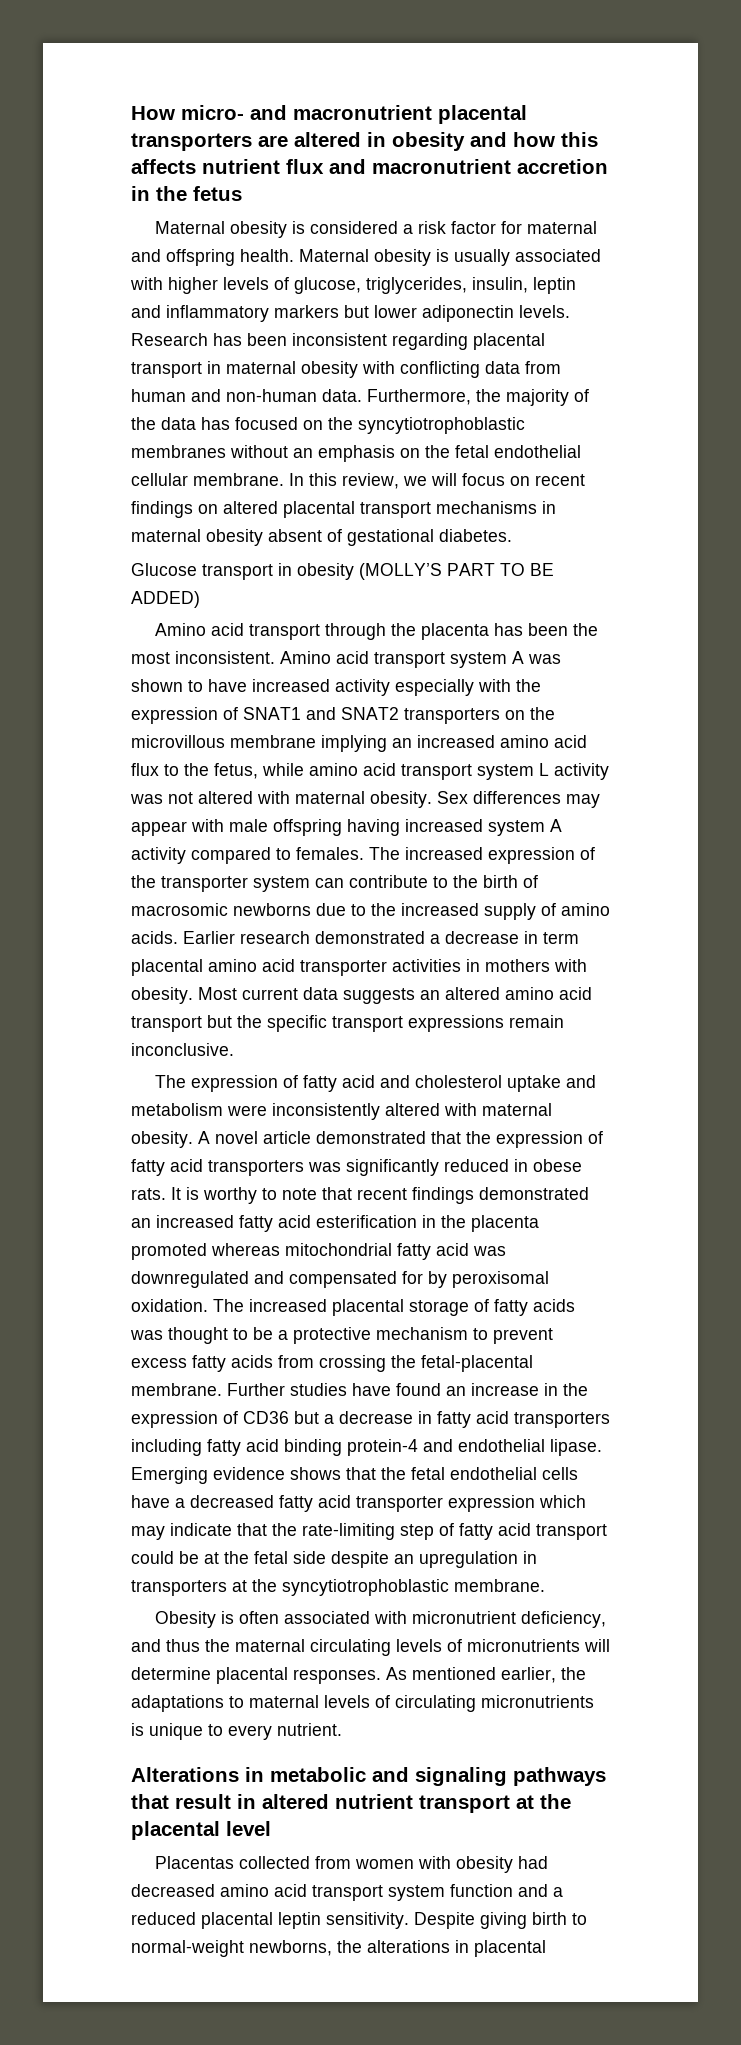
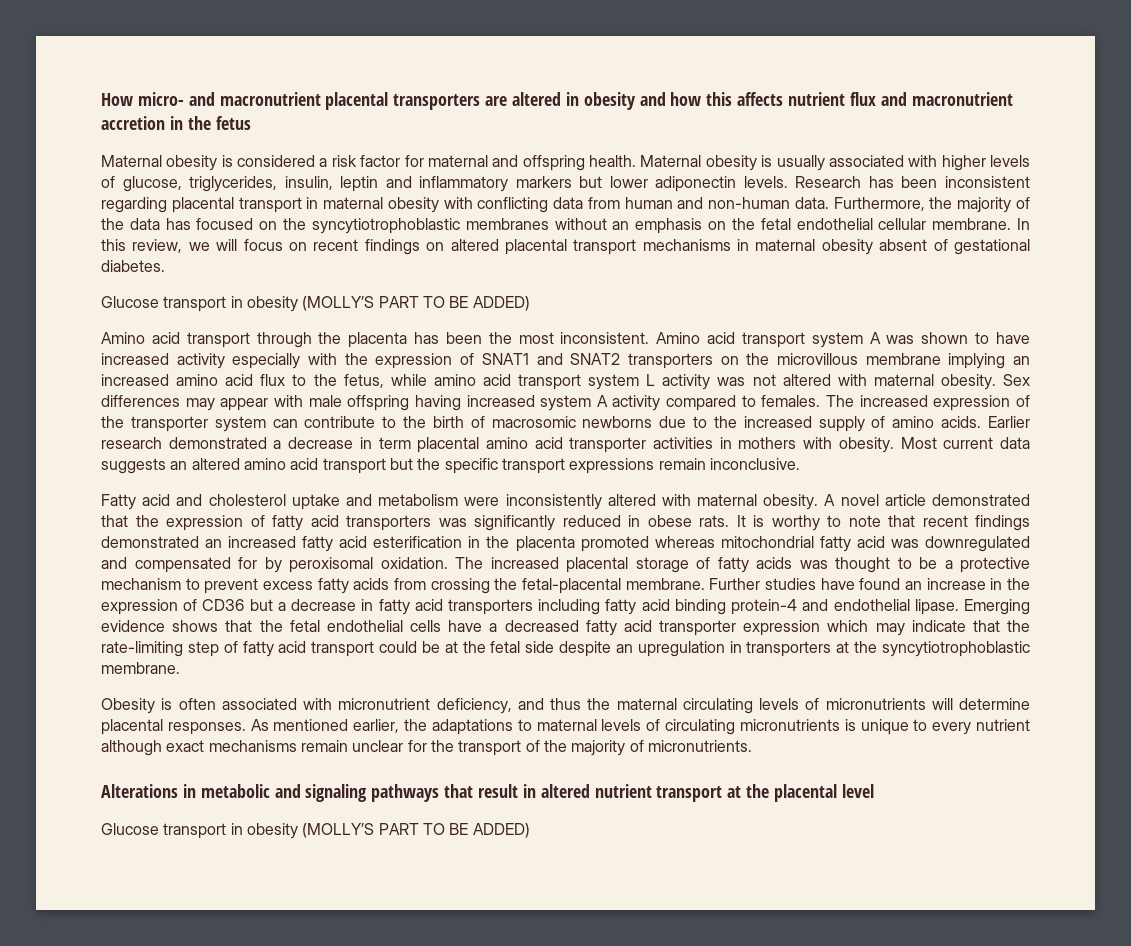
[154,1075,337,1092] The expression of fatty -> [101,494,136,510] Fatty
[277,1723,342,1736] nutrient. -> [976,719,1031,731] [101,740,752,756] nutrient although exact mechanisms remain unclear for the transport of the majority of micronutrients.
[154,1856,548,1873] [131,1884,563,1901] [131,1912,587,1929] [131,1940,546,1957] Placentas collected from women with obesity had decreased amino acid transport system function and a reduced placental leptin sensitivity. Despite giving birth to normal-weight newborns, the alterations in placental -> [101,823,530,839] Glucose transport in obesity (MOLLY’S PART TO BE ADDED)

